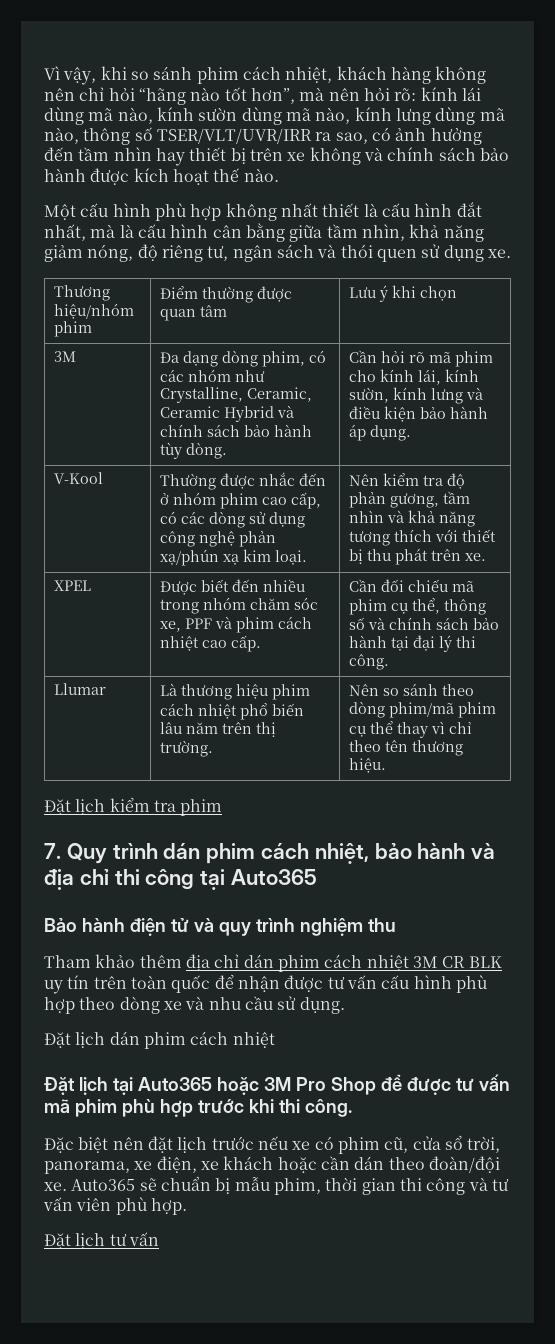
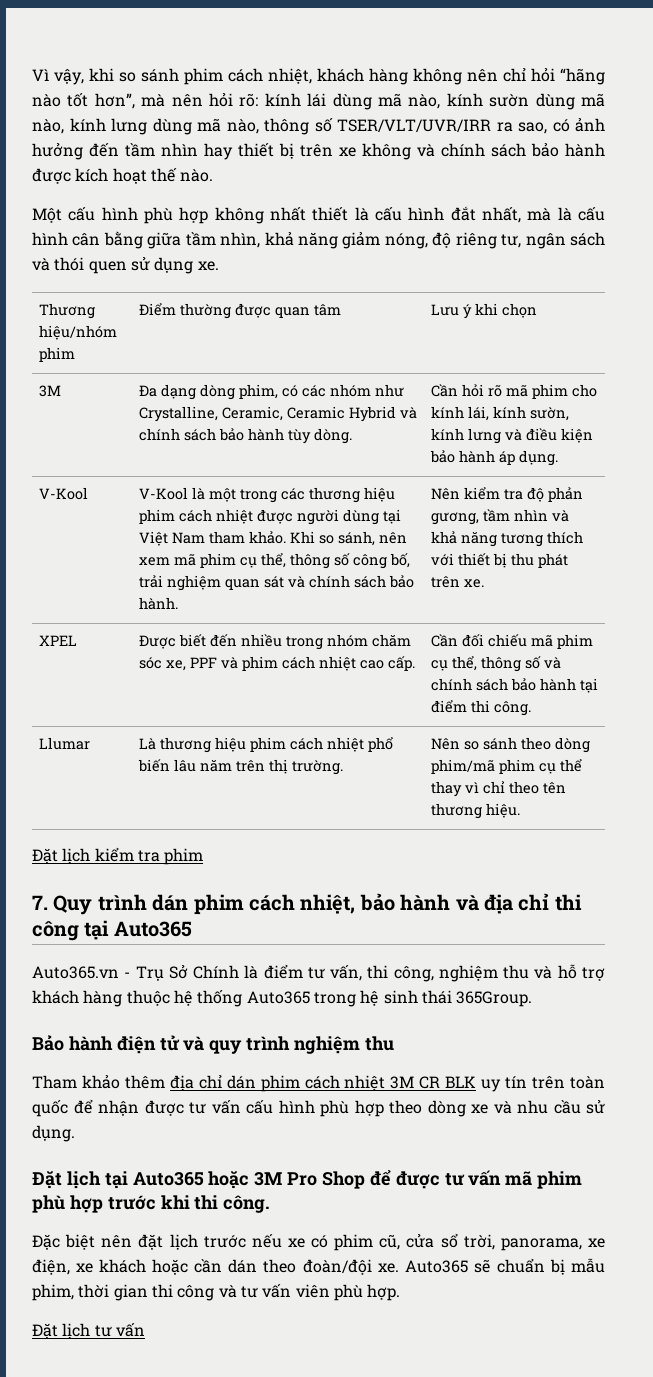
[160,472,327,490] [160,492,322,509] [160,511,306,528] [160,530,277,547] [160,549,308,566] Thường được nhắc đến ở nhóm phim cao cấp, có các dòng sử dụng công nghệ phản xạ/phún xạ kim loại. -> [138,487,395,503] [138,509,401,525] [138,531,407,546] [138,553,410,569] [138,575,414,591] [138,597,178,610] V-Kool là một trong các thương hiệu phim cách nhiệt được người dùng tại Việt Nam tham khảo. Khi so sánh, nên xem mã phim cụ thể, thông số công bố, trải nghiệm quan sát và chính sách bảo hành.
[413,635,453,652] đại lý -> [430,700,467,713] điểm
(318, 877) none -> [32,964,605,982] [32,990,533,1007] // Auto365.vn - Trụ Sở Chính là điểm tư vấn, thi công, nghiệm thu và hỗ trợ khách hàng thuộc hệ thống Auto365 trong hệ sinh thái 365Group.
[44,1031,275,1049] // Đặt lịch dán phim cách nhiệt -> (75, 1133) none

